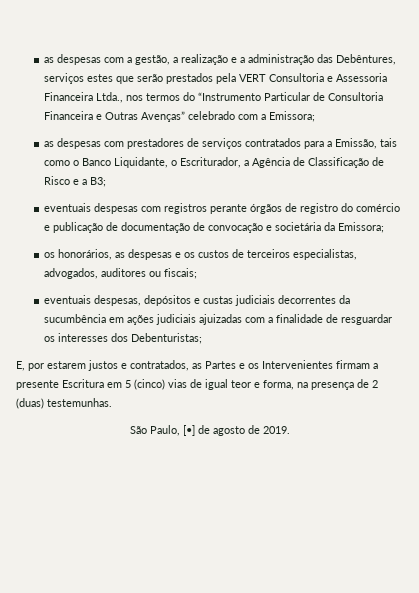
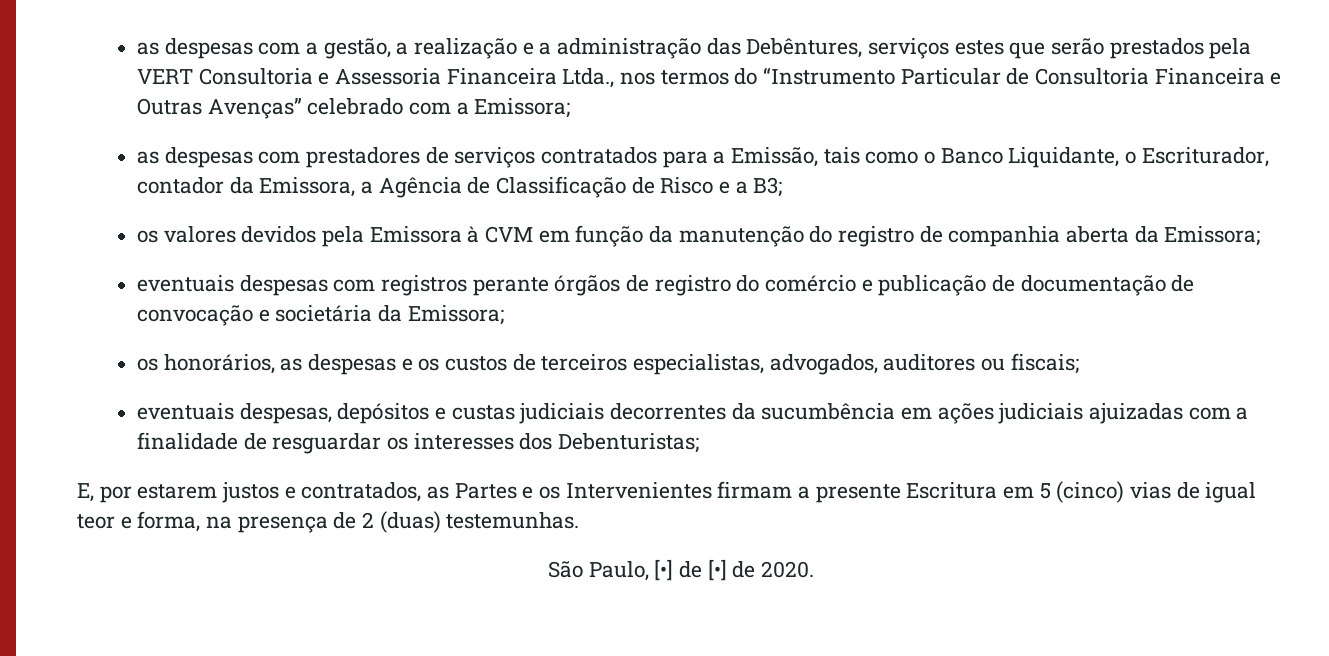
(241, 162) none -> [137,177,356,197] contador da Emissora,
(106, 182) none -> [137,225,1261,247] // os valores devidos pela Emissora à CVM em função da manutenção do registro de companhia aberta da Emissora;
[212,425,290,436] agosto de 2019. -> [707,559,815,581] [•] de 2020.

